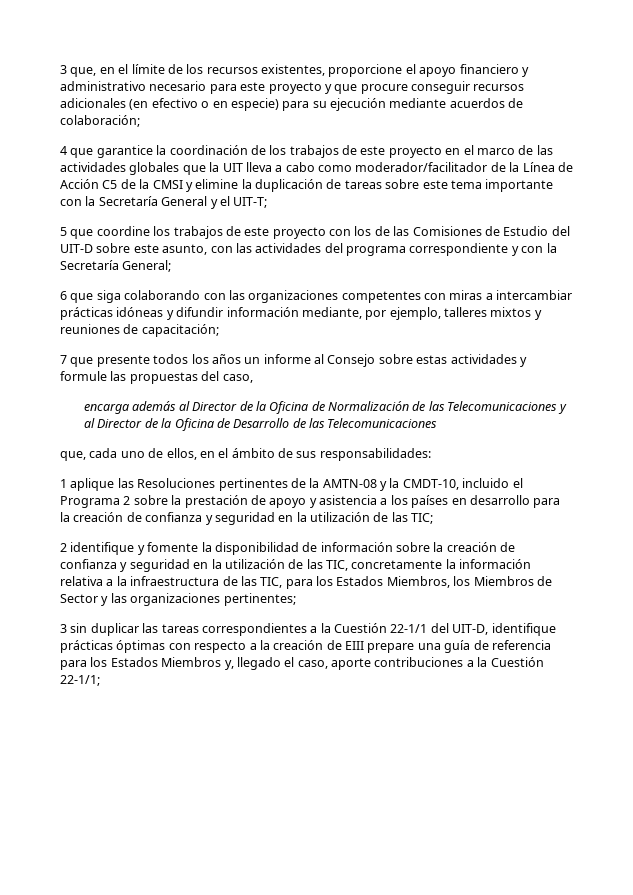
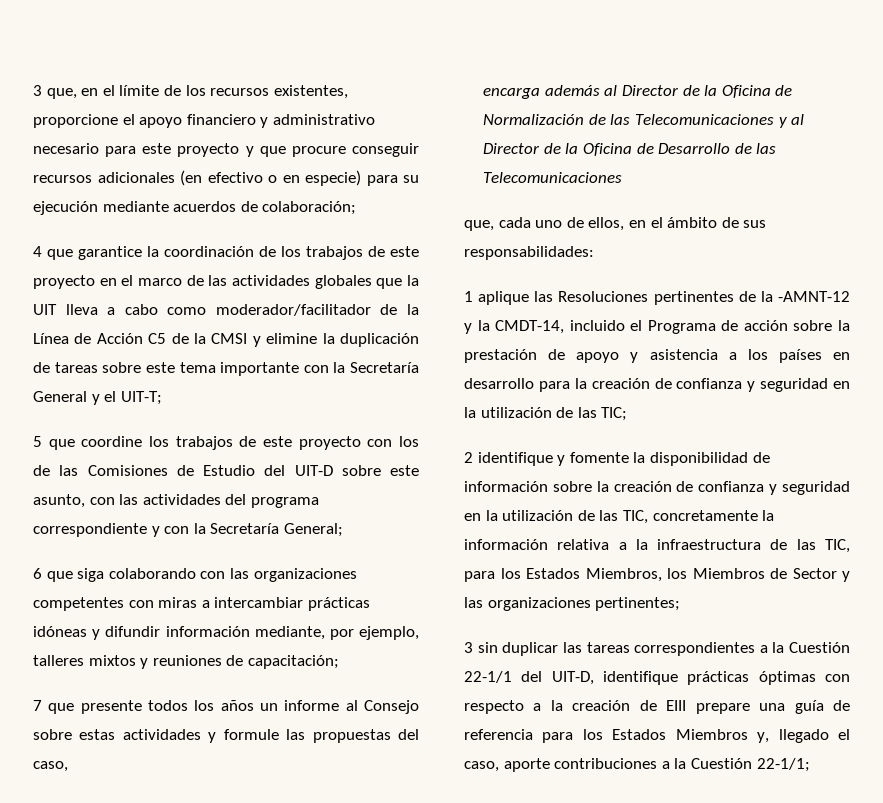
[322,479,377,488] AMTN-08 -> [778,291,850,302] -AMNT-12
[402,479,459,490] CMDT-10, -> [495,320,565,334] CMDT-14,
[123,496,131,505] 2 -> [721,320,788,331] de acción

